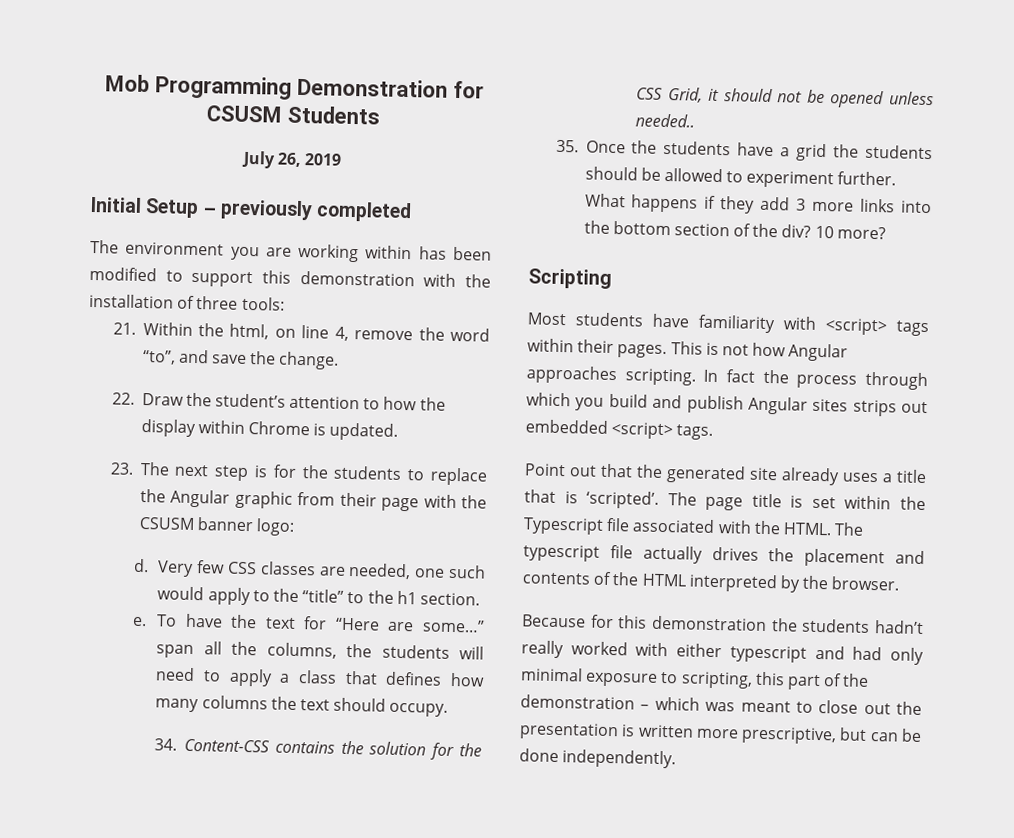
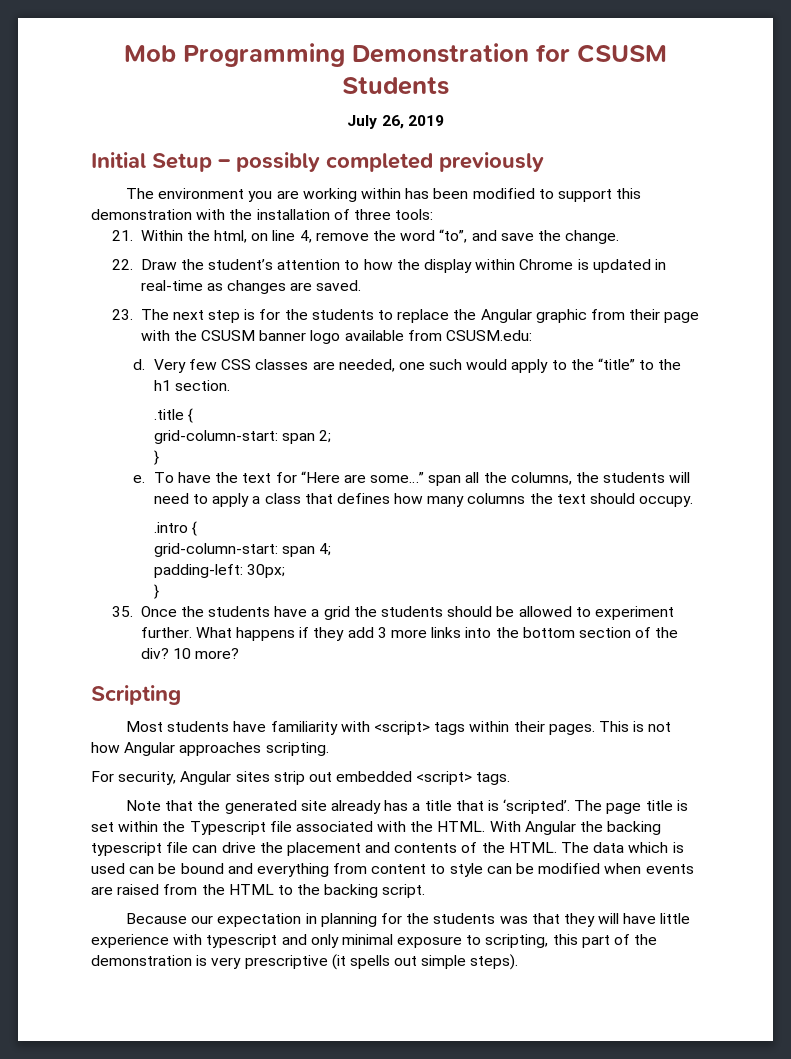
(217, 211) none -> [236,152,433,172] possibly completed
[316,201,413,223] completed -> (544, 162) none
[329,422,399,441] updated. -> [592,259,666,273] [140,280,362,294] updated in real-time as changes are saved.
[255,518,295,536] logo: -> [310,330,532,344] logo available from CSUSM.edu:
(480, 599) none -> [153,408,193,423] [153,430,332,444] [153,450,159,465] // .title { // grid-column-start: span 2; // }
[154,738,482,761] [636,87,934,109] [635,113,696,128] 34. Content-CSS contains the solution for the CSS Grid, it should not be opened unless needed.. -> [153,521,197,536] [153,543,332,557] [153,564,285,578] [153,584,159,599] .intro { // grid-column-start: span 4; // padding-left: 30px; // }
[703,369,928,391] [526,392,744,414] In fact the process through which you build and publish -> [91,771,177,785] // For security,
[852,399,897,417] strips -> [273,771,305,785] strip
[524,463,597,477] Point out -> [126,800,162,811] Note
[842,472,879,483] uses -> [384,800,409,811] has
[834,522,865,536] [523,544,759,564] The typescript file actually drives -> [489,821,662,835] [91,842,256,856] With Angular the backing typescript file can drive
[641,573,901,593] [522,614,924,635] [521,640,723,659] HTML interpreted by the browser. // Because for this demonstration the students hadn’t really worked with either -> [508,842,684,853] [91,863,694,877] [91,884,426,898] [126,913,691,927] [91,934,203,948] HTML. The data which is used can be bound and everything from content to style can be modified when events are raised from the HTML to the backing script. // Because our expectation in planning for the students was that they will have little experience with
[852,646,883,661] had -> (307, 939) none
[640,696,922,716] [519,722,922,745] [519,748,677,769] – which was meant to close out the presentation is written more prescriptive, but can be done independently. -> [196,954,519,970] is very prescriptive (it spells out simple steps).

